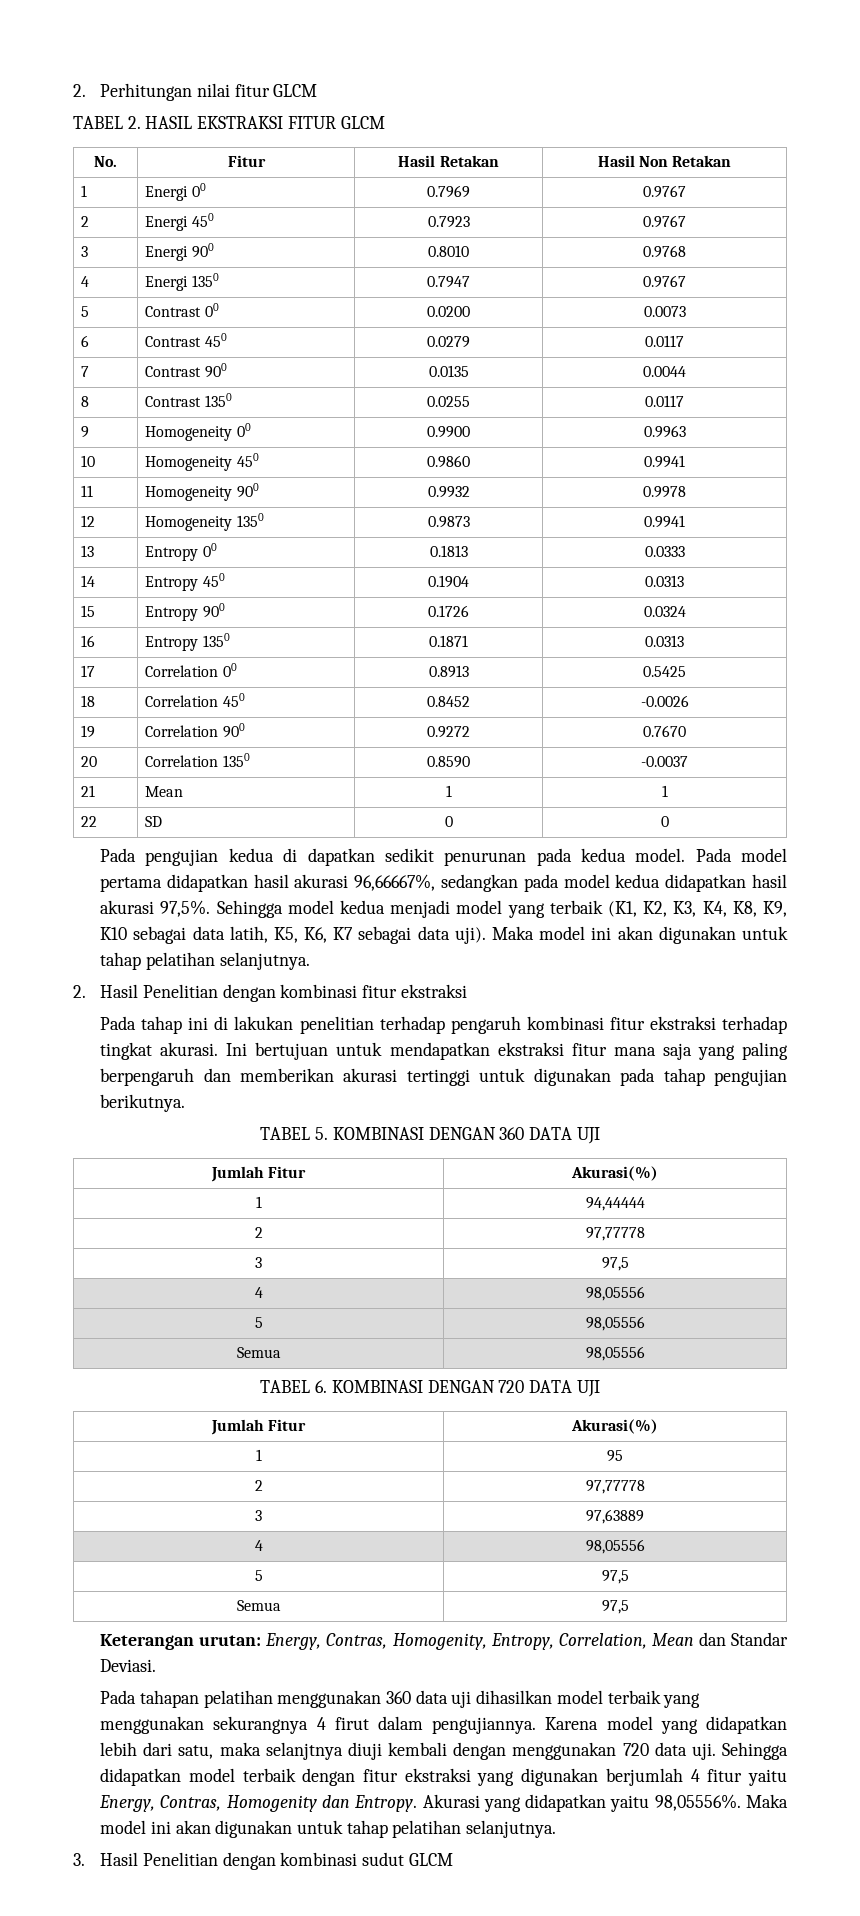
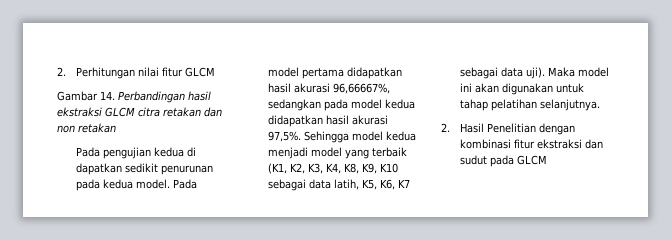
[73,116,385,129] [94,156,117,167] [227,155,266,167] [398,155,499,167] [597,155,732,167] [81,185,88,197] [145,183,206,201] [427,185,471,198] [643,185,686,198] [81,216,90,227] [145,213,214,231] [427,216,470,228] [643,215,686,228] [81,246,89,257] [145,243,214,261] [428,245,470,257] [643,245,686,258] [81,276,90,287] [145,273,219,291] [427,276,471,288] [643,275,686,288] [81,306,90,317] [145,303,219,317] [427,306,471,317] [643,306,686,317] [81,335,90,347] [145,333,227,347] [427,336,471,348] [645,335,684,347] [81,366,90,377] [145,363,227,378] [428,365,469,377] [643,366,686,377] [81,396,90,407] [145,393,232,407] [427,396,471,407] [645,395,684,407] [81,426,90,438] [145,423,251,441] [427,426,471,438] [643,425,686,438] [81,455,96,467] [145,453,259,471] [427,455,471,468] [644,455,685,468] [81,485,94,497] [145,483,259,501] [427,486,470,498] [643,486,686,498] [81,515,96,527] [145,513,264,531] [427,516,470,528] [644,515,685,528] [81,545,95,557] [145,543,217,561] [429,545,468,557] [644,546,685,557] [81,575,96,587] [145,573,225,591] [428,575,470,588] [645,575,684,587] [81,605,96,617] [145,603,225,621] [428,605,470,617] [643,606,686,617] [81,635,96,647] [145,633,230,651] [429,635,469,647] [645,635,684,647] [81,665,96,677] [145,663,237,677] [428,665,469,678] [643,666,686,677] [81,695,96,707] [145,693,245,707] [427,696,471,707] [640,695,689,707] [81,725,96,738] [145,723,245,738] [427,726,471,738] [643,725,686,737] [81,756,98,767] [145,753,250,767] [427,756,471,768] [641,756,688,767] [81,785,96,797] [145,786,184,797] [445,785,452,797] [661,785,668,797] [81,816,98,827] [145,816,163,827] [444,816,453,827] [660,816,669,827] TABEL 2. HASIL EKSTRAKSI FITUR GLCM // No. | Fitur | Hasil Retakan | Hasil Non Retakan // 1 | Energi 00 | 0.7969 | 0.9767 // 2 | Energi 450 | 0.7923 | 0.9767 // 3 | Energi 900 | 0.8010 | 0.9768 // 4 | Energi 1350 | 0.7947 | 0.9767 // 5 | Contrast 00 | 0.0200 | 0.0073 // 6 | Contrast 450 | 0.0279 | 0.0117 // 7 | Contrast 900 | 0.0135 | 0.0044 // 8 | Contrast 1350 | 0.0255 | 0.0117 // 9 | Homogeneity 00 | 0.9900 | 0.9963 // 10 | Homogeneity 450 | 0.9860 | 0.9941 // 11 | Homogeneity 900 | 0.9932 | 0.9978 // 12 | Homogeneity 1350 | 0.9873 | 0.9941 // 13 | Entropy 00 | 0.1813 | 0.0333 // 14 | Entropy 450 | 0.1904 | 0.0313 // 15 | Entropy 900 | 0.1726 | 0.0324 // 16 | Entropy 1350 | 0.1871 | 0.0313 // 17 | Correlation 00 | 0.8913 | 0.5425 // 18 | Correlation 450 | 0.8452 | -0.0026 // 19 | Correlation 900 | 0.9272 | 0.7670 // 20 | Correlation 1350 | 0.8590 | -0.0037 // 21 | Mean | 1 | 1 // 22 | SD | 0 | 0 -> [57,91,211,103] [57,107,222,117] [57,123,116,133] Gambar 14. Perbandingan hasil ekstraksi GLCM citra retakan dan non retakan
[100,1016,788,1034] [100,1042,789,1060] [100,1068,788,1086] [100,1094,186,1112] [260,1127,600,1144] [210,1166,307,1182] [571,1166,658,1181] [255,1196,262,1208] [585,1197,645,1211] [254,1227,263,1238] [585,1227,645,1241] [255,1257,262,1268] [601,1257,629,1271] [254,1287,263,1298] [585,1286,645,1301] [254,1317,263,1328] [585,1316,645,1331] [236,1347,281,1358] [585,1346,645,1361] [260,1380,600,1397] [210,1419,307,1435] [571,1419,658,1434] [255,1449,262,1461] [607,1450,623,1462] [254,1480,263,1491] [585,1480,645,1494] [255,1510,262,1521] [586,1509,644,1524] [254,1540,263,1551] [585,1539,645,1554] [254,1570,263,1581] [601,1570,629,1584] [236,1600,281,1611] [601,1600,629,1614] [100,1632,788,1650] [100,1659,157,1672] [100,1690,701,1708] [100,1716,787,1734] [100,1742,788,1760] [100,1768,788,1786] [99,1794,788,1812] [100,1820,557,1838] [73,1852,405,1870] // Pada tahap ini di lakukan penelitian terhadap pengaruh kombinasi fitur ekstraksi terhadap tingkat akurasi. Ini bertujuan untuk mendapatkan ekstraksi fitur mana saja yang paling berpengaruh dan memberikan akurasi tertinggi untuk digunakan pada tahap pengujian berikutnya. // TABEL 5. KOMBINASI DENGAN 360 DATA UJI // Jumlah Fitur | Akurasi(%) // 1 | 94,44444 // 2 | 97,77778 // 3 | 97,5 // 4 | 98,05556 // 5 | 98,05556 // Semua | 98,05556 // TABEL 6. KOMBINASI DENGAN 720 DATA UJI // Jumlah Fitur | Akurasi(%) // 1 | 95 // 2 | 97,77778 // 3 | 97,63889 // 4 | 98,05556 // 5 | 97,5 // Semua | 97,5 // Keterangan urutan: Energy, Contras, Homogenity, Entropy, Correlation, Mean dan Standar Deviasi. // Pada tahapan pelatihan menggunakan 360 data uji dihasilkan model terbaik yang menggunakan sekurangnya 4 firut dalam pengujiannya. Karena model yang didapatkan lebih dari satu, maka selanjtnya diuji kembali dengan menggunakan 720 data uji. Sehingga didapatkan model terbaik dengan fitur ekstraksi yang digunakan berjumlah 4 fitur yaitu Energy, Contras, Homogenity dan Entropy. Akurasi yang didapatkan yaitu 98,05556%. Maka model ini akan digunakan untuk tahap pelatihan selanjutnya. // 3. Hasil Penelitian dengan kombinasi sudut -> [584,139,603,149] [459,155,514,167] dan sudut pada

